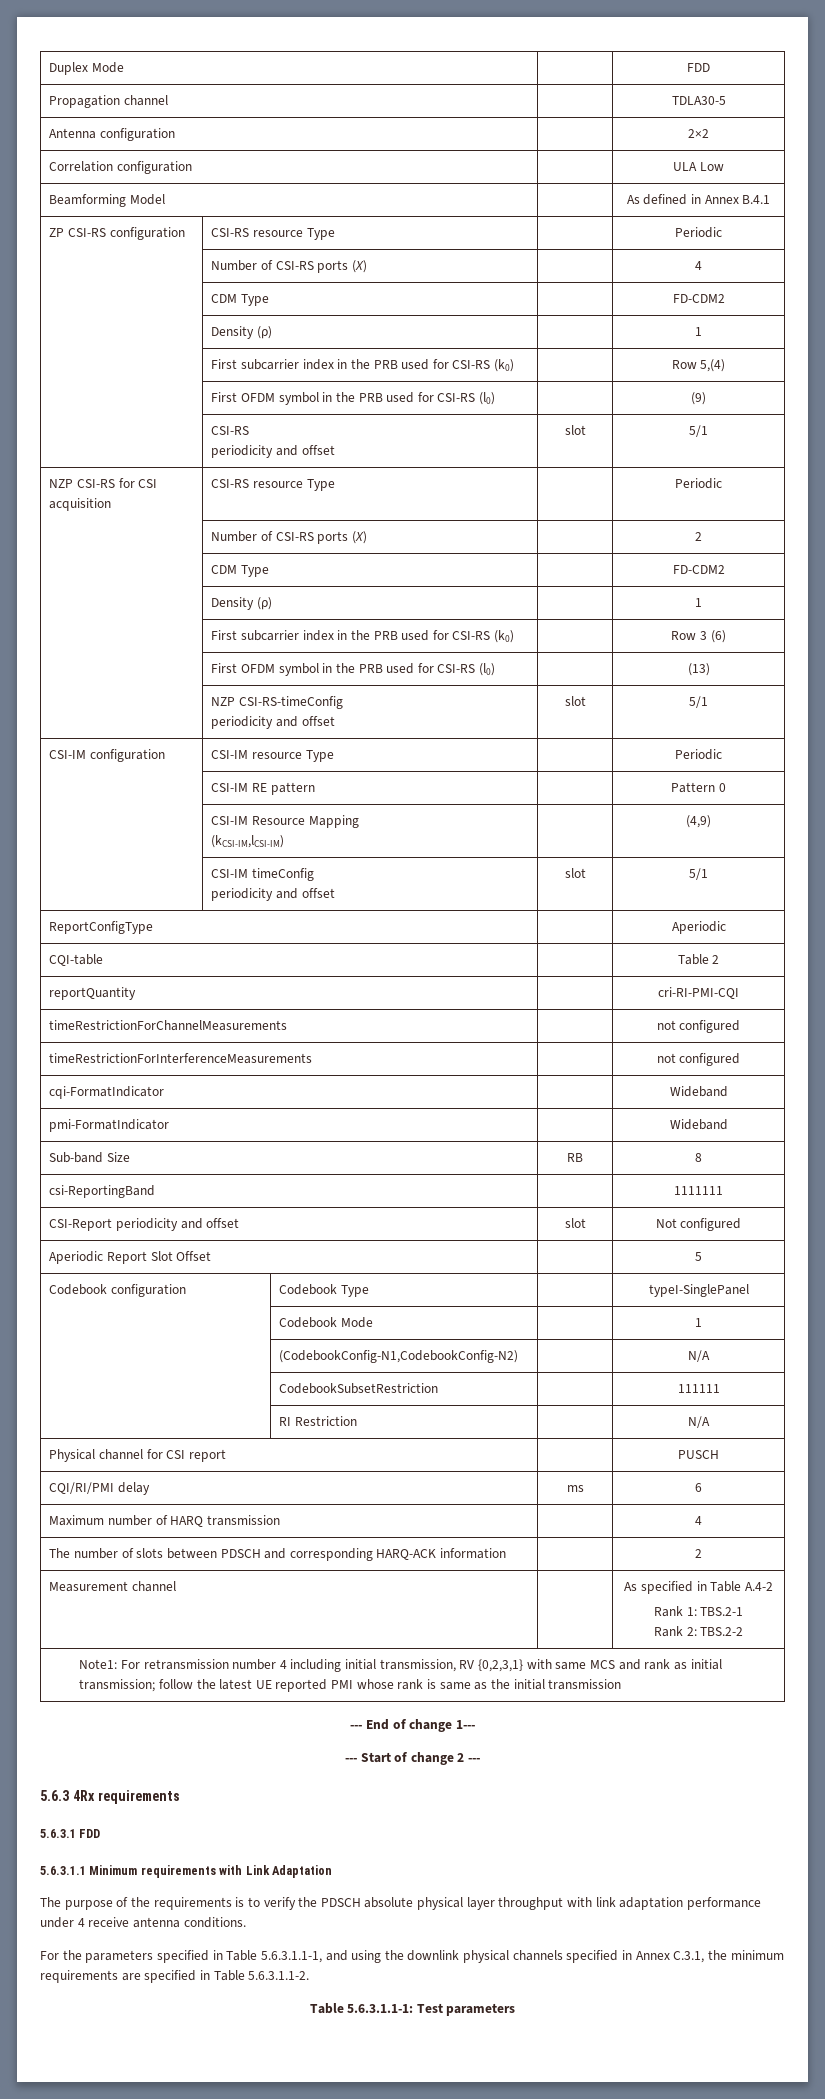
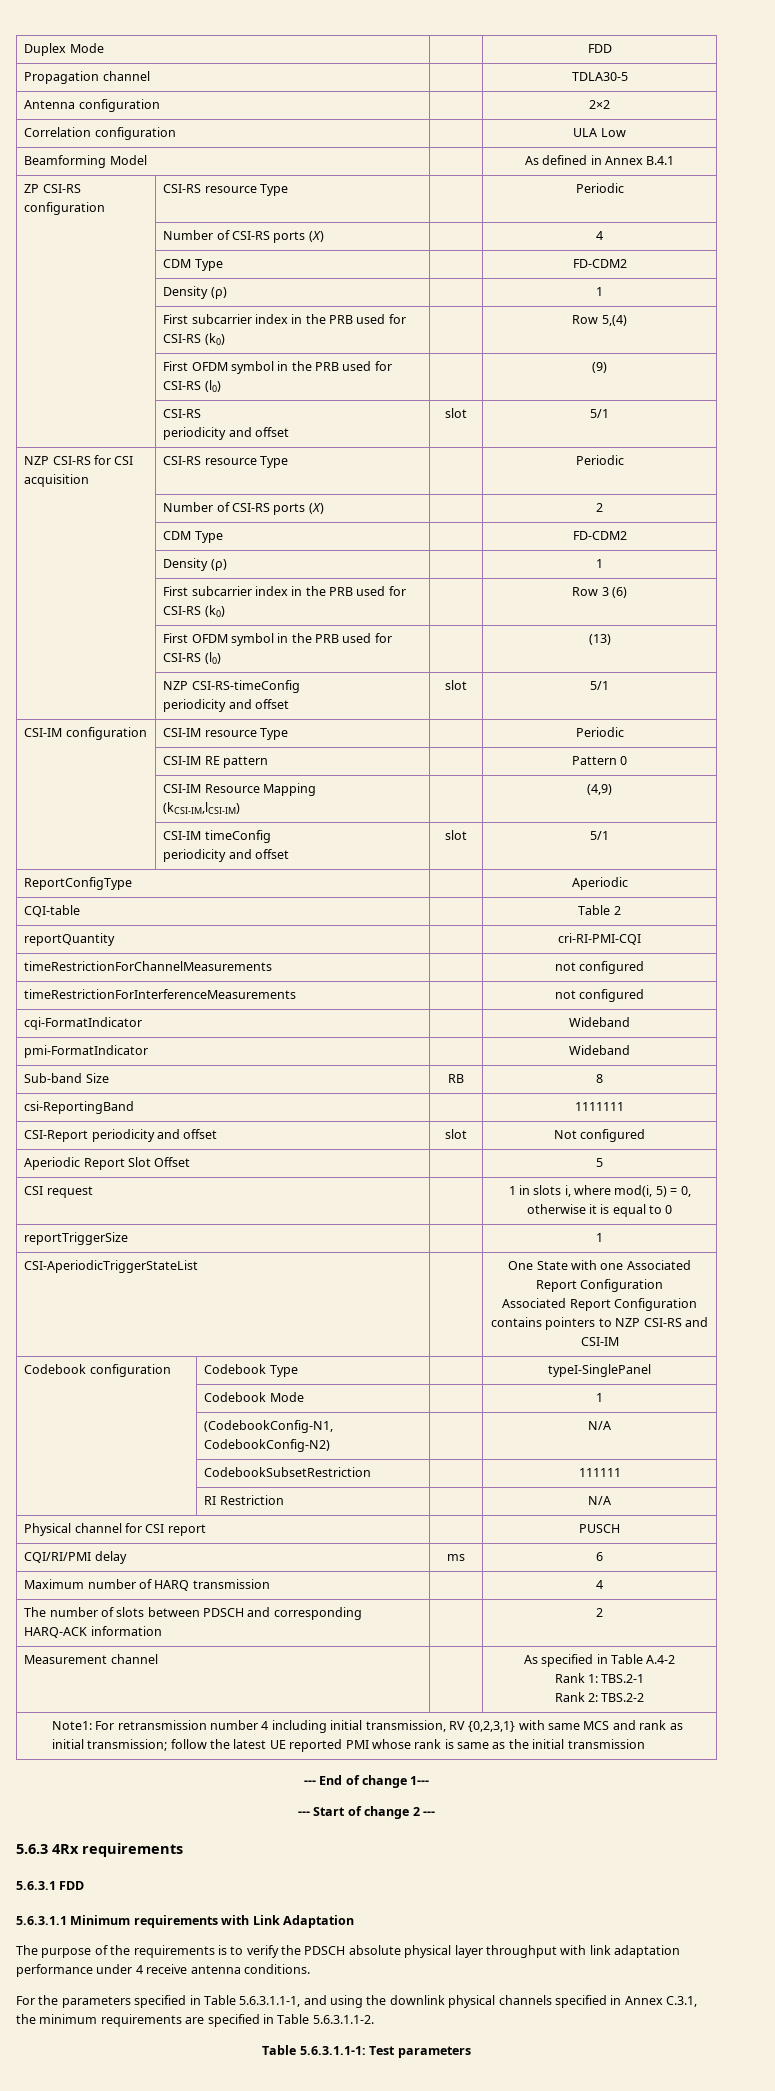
(702, 1256) none -> [24,1186,93,1198] [508,1185,691,1197] [526,1204,673,1217] [24,1232,129,1245] [596,1233,603,1242] [24,1260,199,1273] [508,1260,691,1270] [535,1279,664,1292] [502,1298,697,1311] [491,1317,708,1330] [580,1337,619,1346] // CSI request | | 1 in slots i, where mod(i, 5) = 0, otherwise it is equal to 0 // reportTriggerSize | | 1 // CSI-AperiodicTriggerStateList | | One State with one Associated Report Configuration // Associated Report Configuration contains pointers to NZP CSI-RS and CSI-IM

